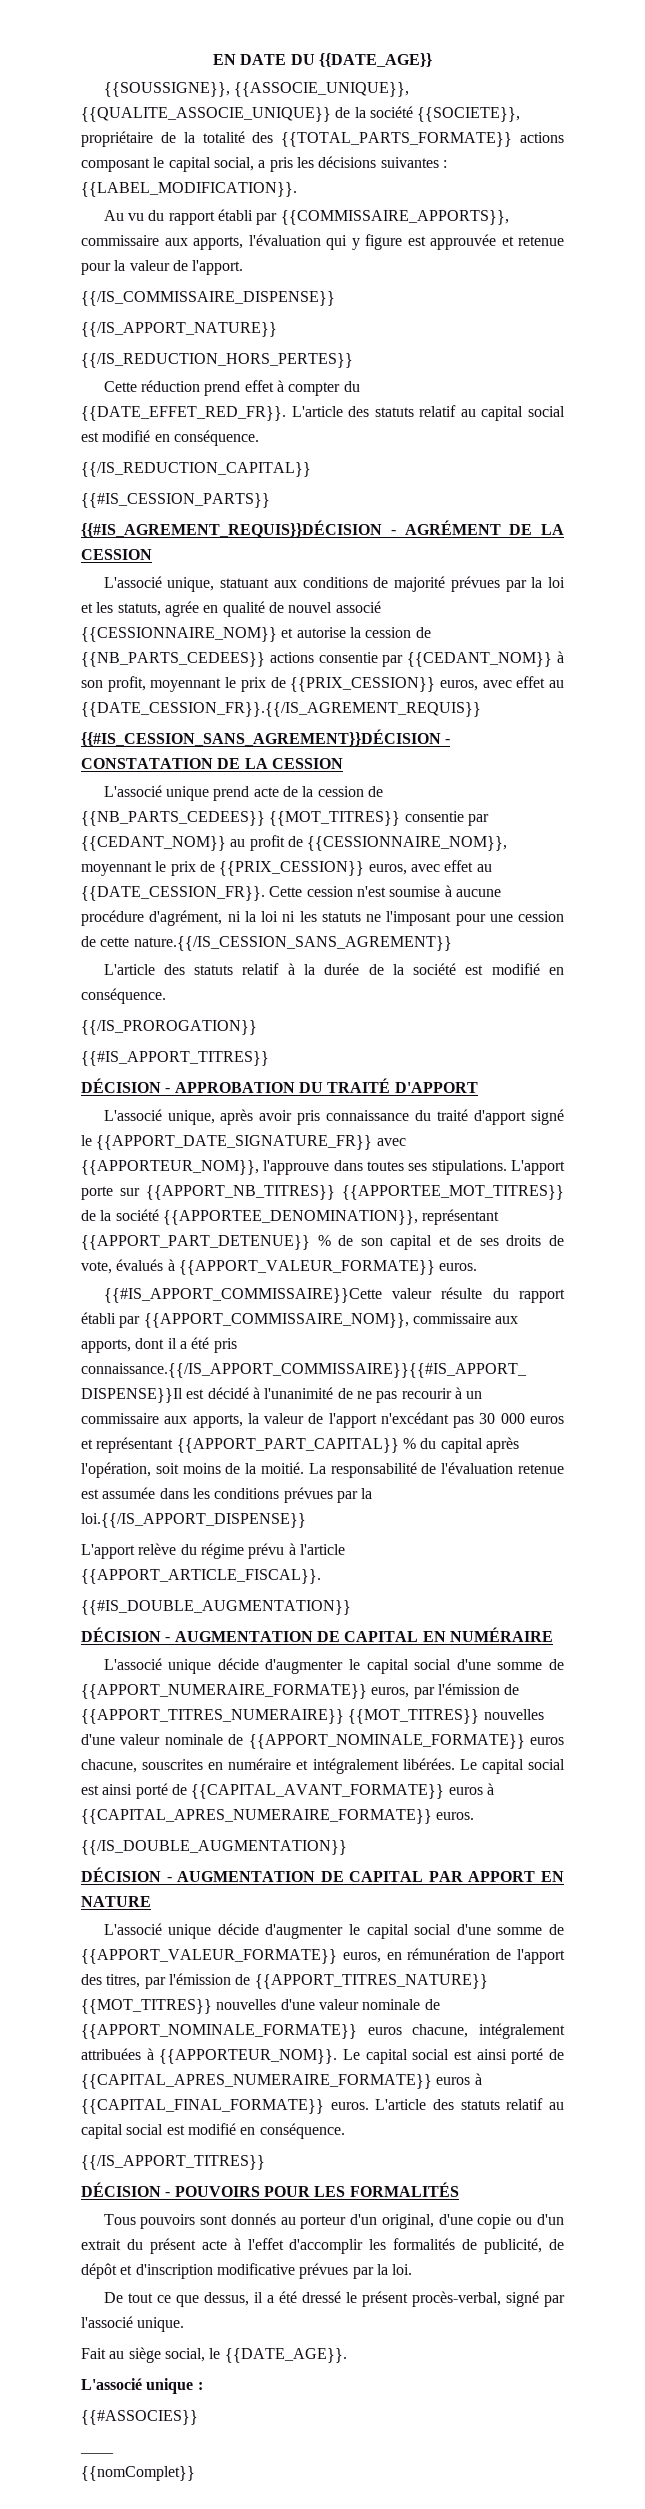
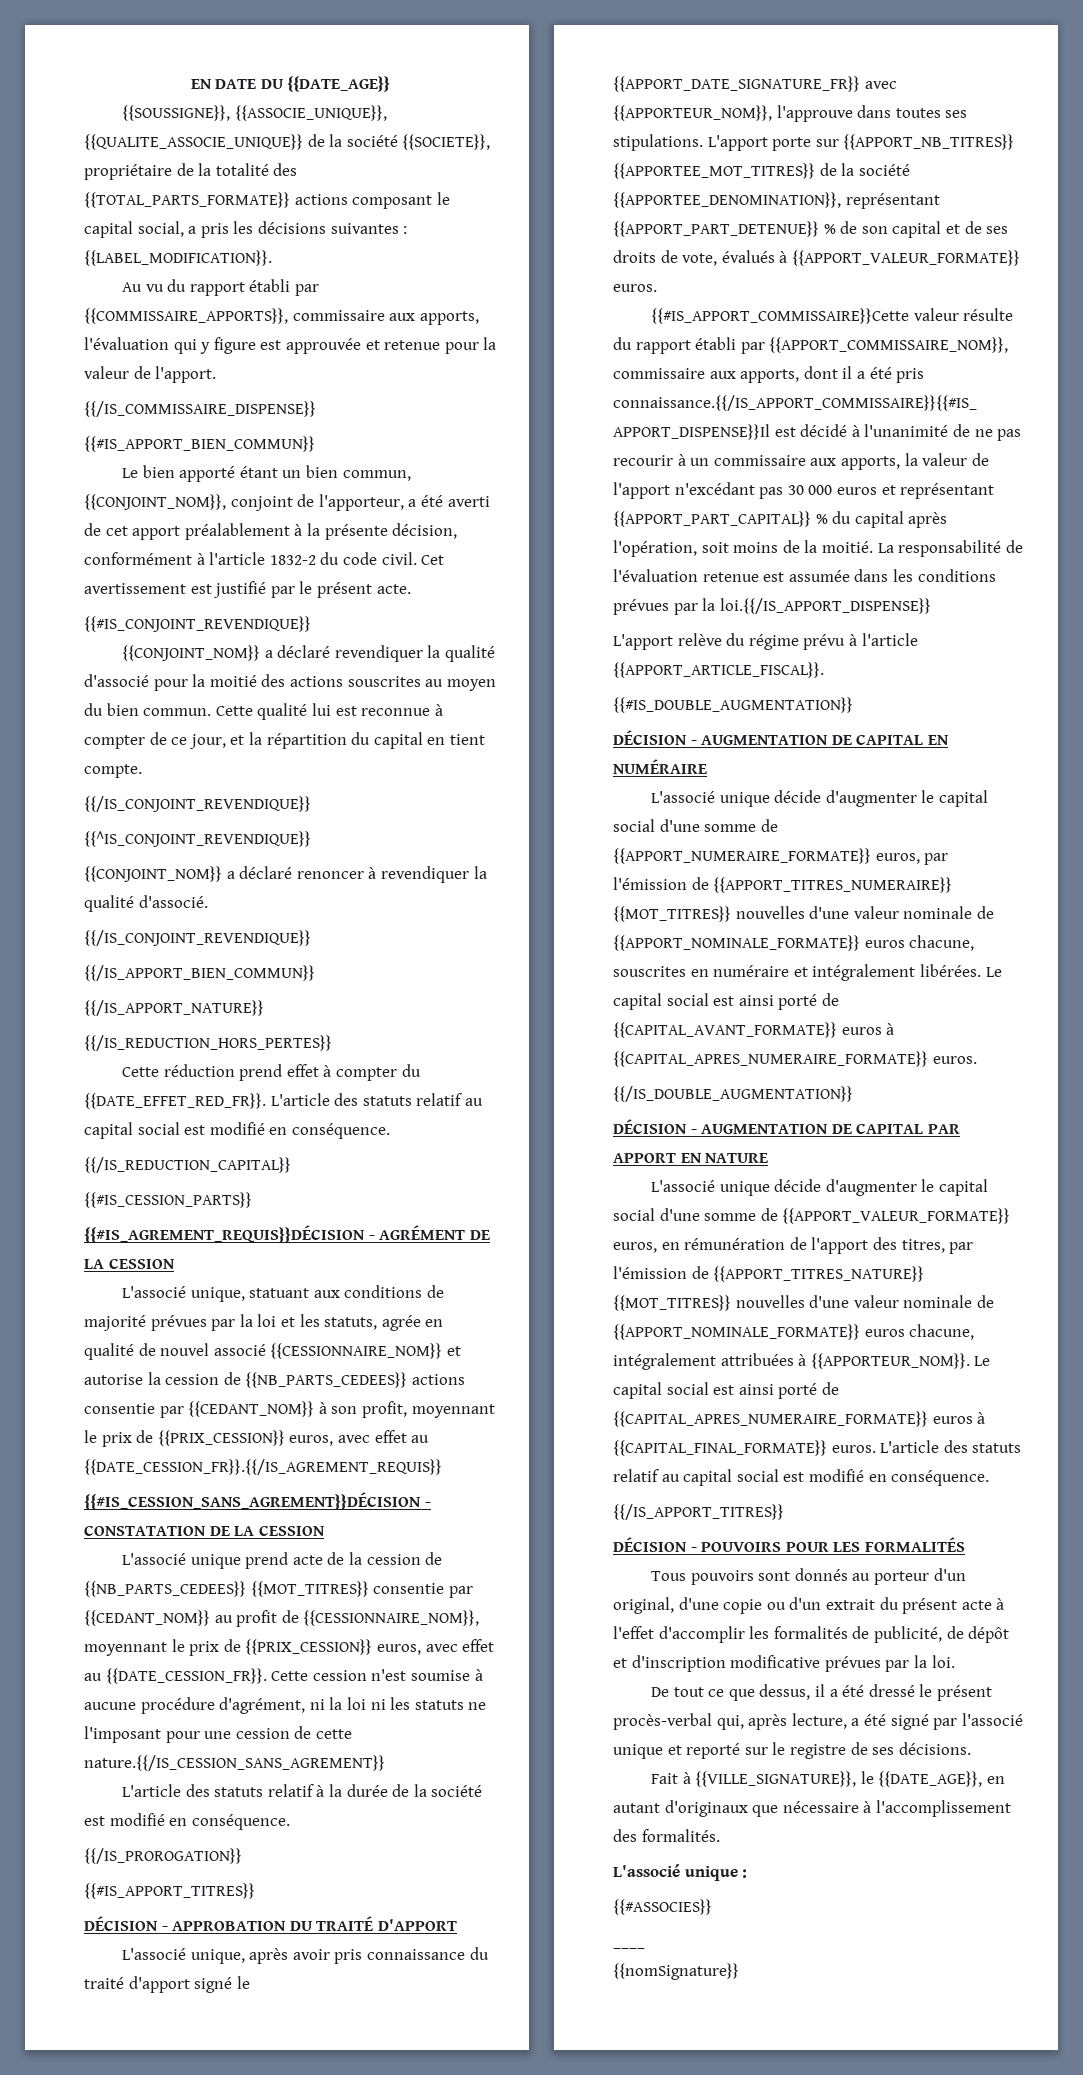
(335, 298) none -> [84,436,315,452] [122,465,411,482] [84,494,490,511] [84,523,458,540] [84,552,445,565] [84,581,411,598] [84,616,311,632] [122,645,495,662] [84,674,496,691] [84,703,443,720] [84,732,485,749] [84,764,142,778] [84,796,311,812] [84,831,311,847] [84,866,487,883] [84,895,208,912] [84,930,311,946] [84,965,315,981] // {{#IS_APPORT_BIEN_COMMUN}} // Le bien apporté étant un bien commun, {{CONJOINT_NOM}}, conjoint de l'apporteur, a été averti de cet apport préalablement à la présente décision, conformément à l'article 1832-2 du code civil. Cet avertissement est justifié par le présent acte. // {{#IS_CONJOINT_REVENDIQUE}} // {{CONJOINT_NOM}} a déclaré revendiquer la qualité d'associé pour la moitié des actions souscrites au moyen du bien commun. Cette qualité lui est reconnue à compter de ce jour, et la répartition du capital en tient compte. // {{/IS_CONJOINT_REVENDIQUE}} // {{^IS_CONJOINT_REVENDIQUE}} // {{CONJOINT_NOM}} a déclaré renoncer à revendiquer la qualité d'associé. // {{/IS_CONJOINT_REVENDIQUE}} // {{/IS_APPORT_BIEN_COMMUN}}
[411,2291,565,2307] [81,2316,185,2332] [81,2347,347,2363] procès-verbal, signé par l'associé unique. // Fait au siège social, le {{DATE_AGE}}. -> [613,1713,1023,1730] [613,1742,971,1759] [651,1771,1005,1787] [613,1800,1011,1817] [613,1829,720,1842] procès-verbal qui, après lecture, a été signé par l'associé unique et reporté sur le registre de ses décisions. // Fait à {{VILLE_SIGNATURE}}, le {{DATE_AGE}}, en autant d'originaux que nécessaire à l'accomplissement des formalités.
[81,2466,195,2481] {{nomComplet}} -> [613,1963,739,1980] {{nomSignature}}

